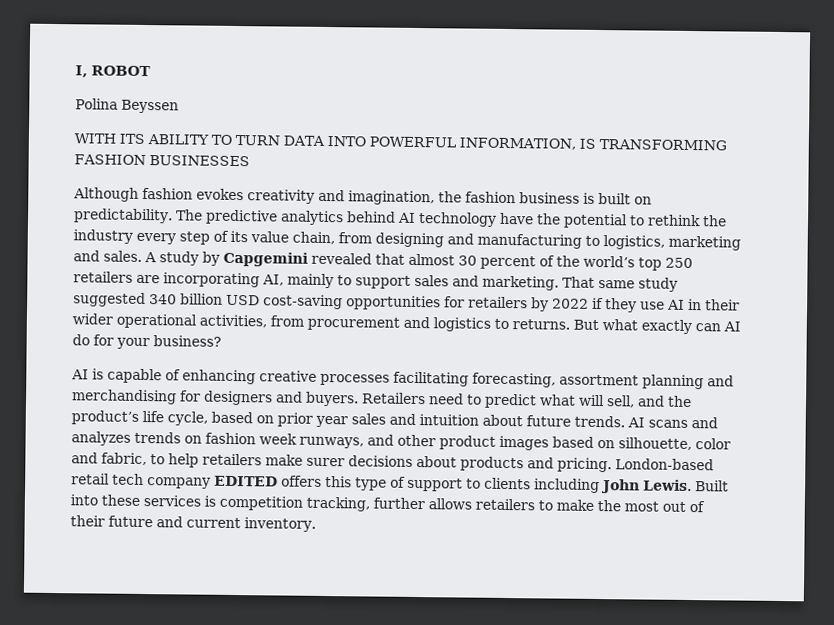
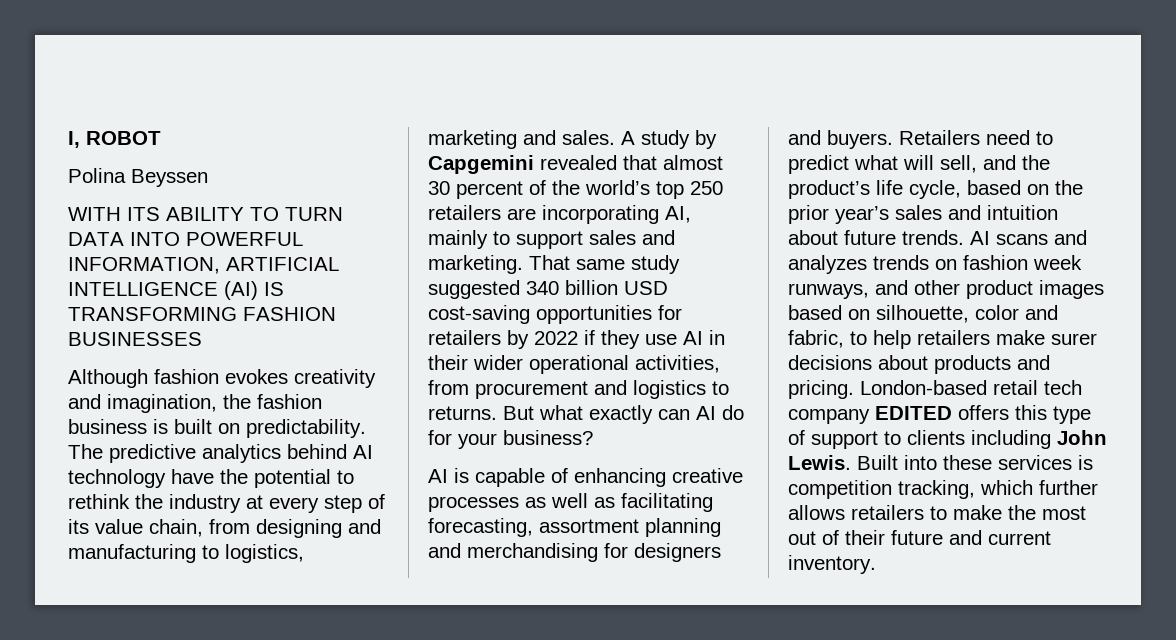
(576, 143) none -> [226,257,339,271] [68,281,258,300] ARTIFICIAL INTELLIGENCE (AI)
(133, 236) none -> [246,495,263,509] at
(390, 379) none -> [525,493,615,508] as well as
[277,412,348,428] prior year -> [1055,180,1083,195] [788,205,889,224] the prior year’s
(370, 504) none -> [980,480,1033,495] which

